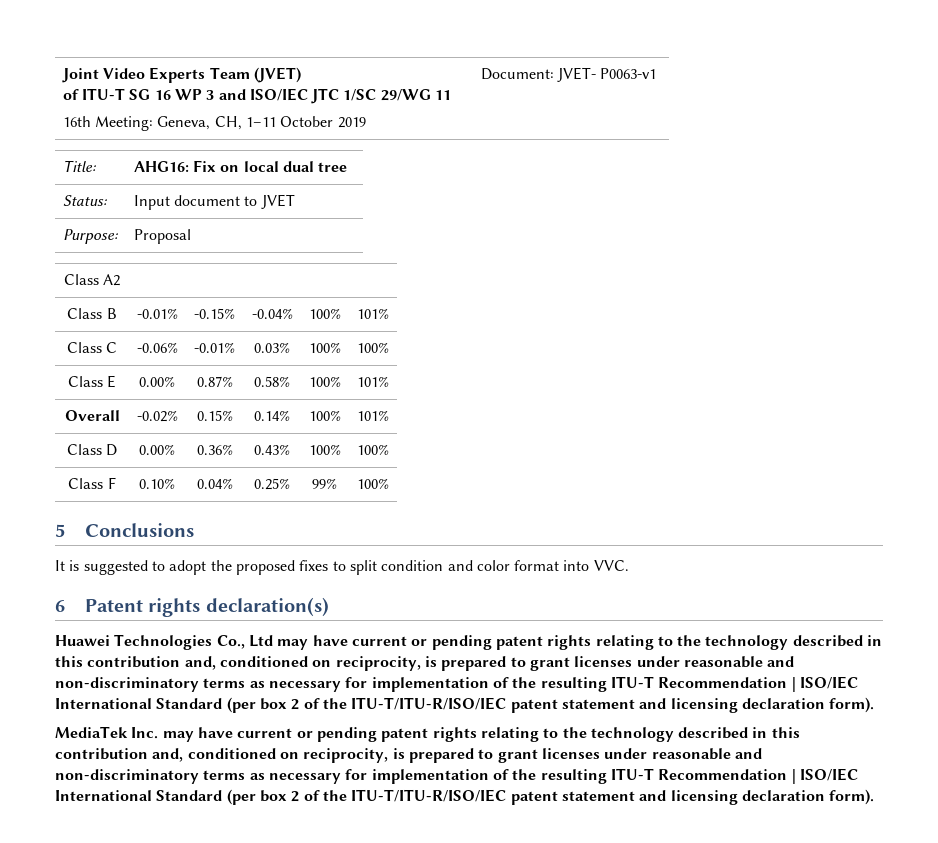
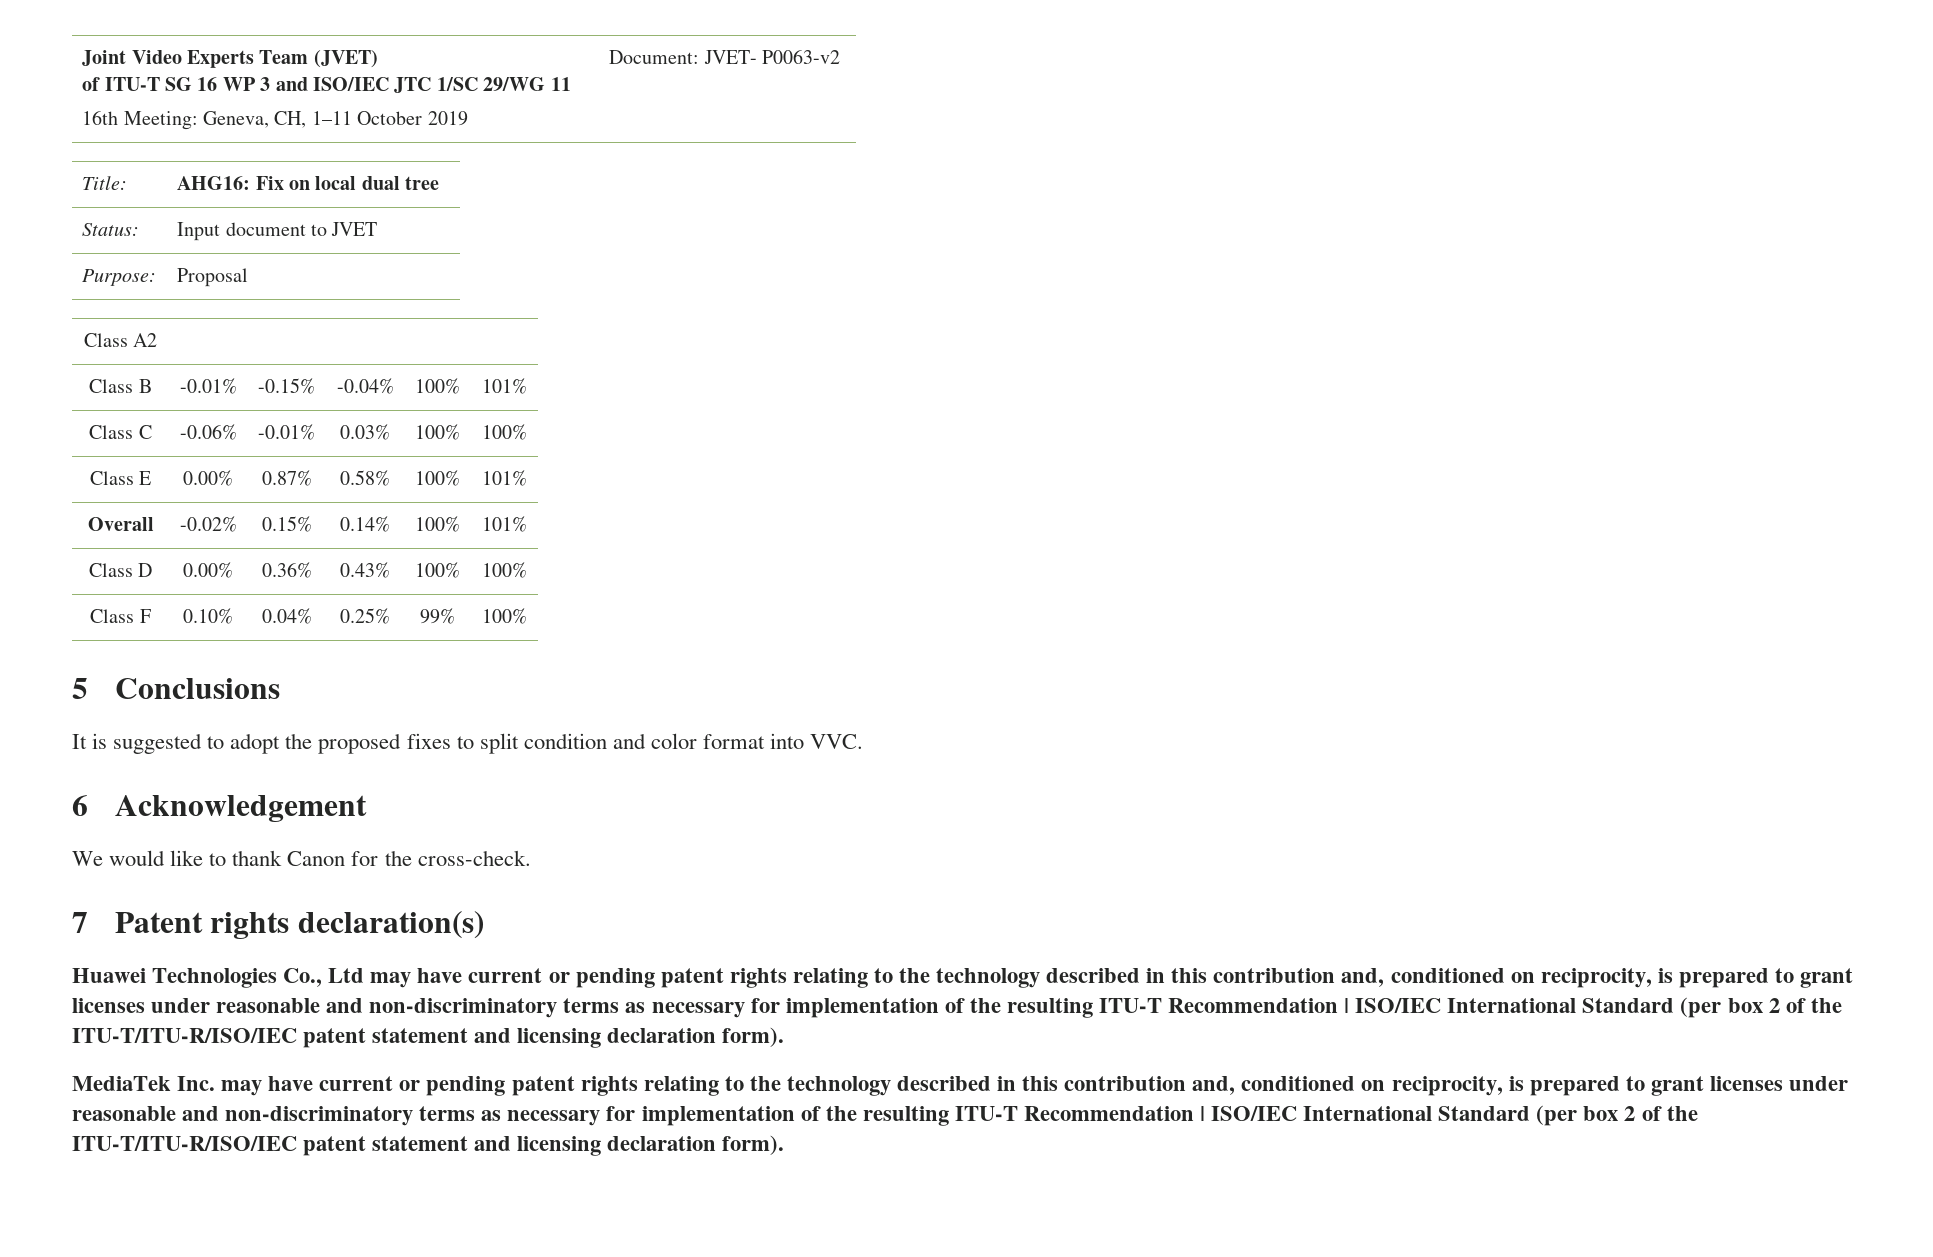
[600,68,657,79] P0063-v1 -> [762,49,841,64] P0063-v2
(65, 606) none -> [114,795,367,823] [72,850,531,866] [72,912,88,933] Acknowledgement // We would like to thank Canon for the cross-check. // 7

